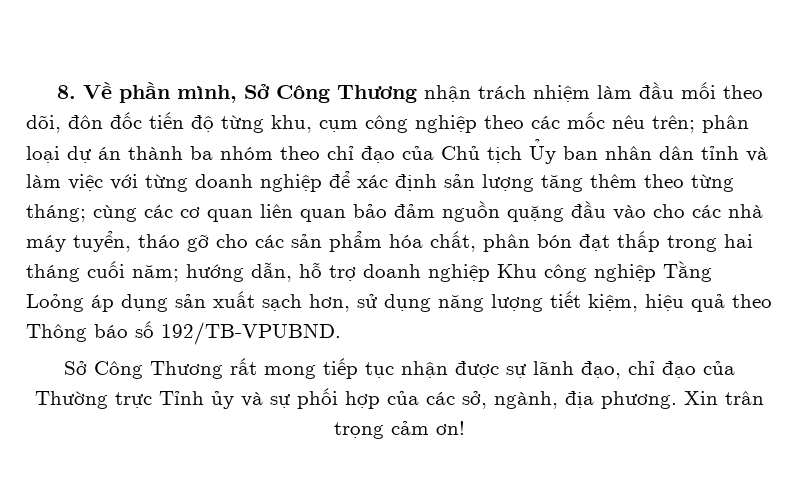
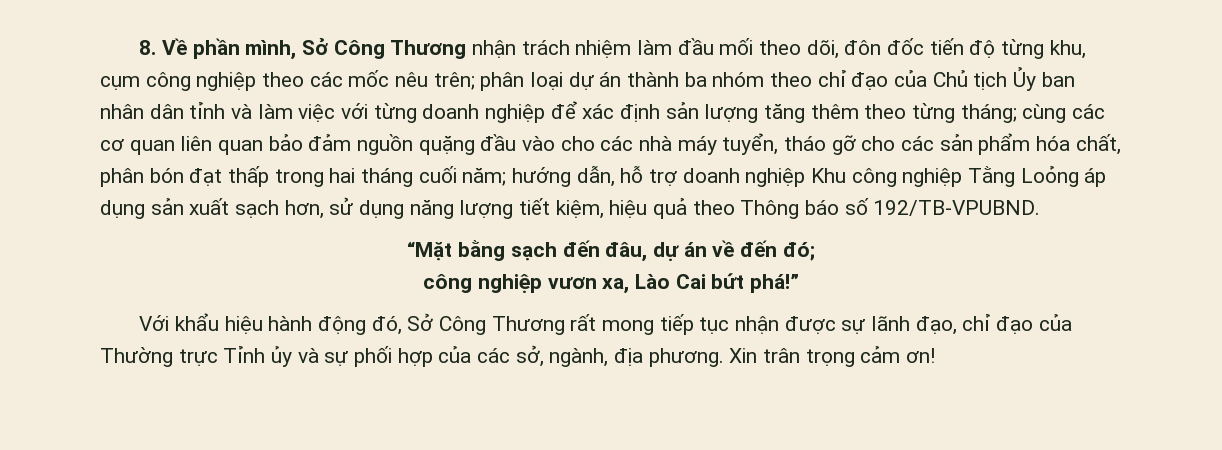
(341, 333) none -> [407,240,815,262] [423,273,799,294] [139,313,402,335] “Mặt bằng sạch đến đâu, dự án về đến đó; // công nghiệp vươn xa, Lào Cai bứt phá!” // Với khẩu hiệu hành động đó,

